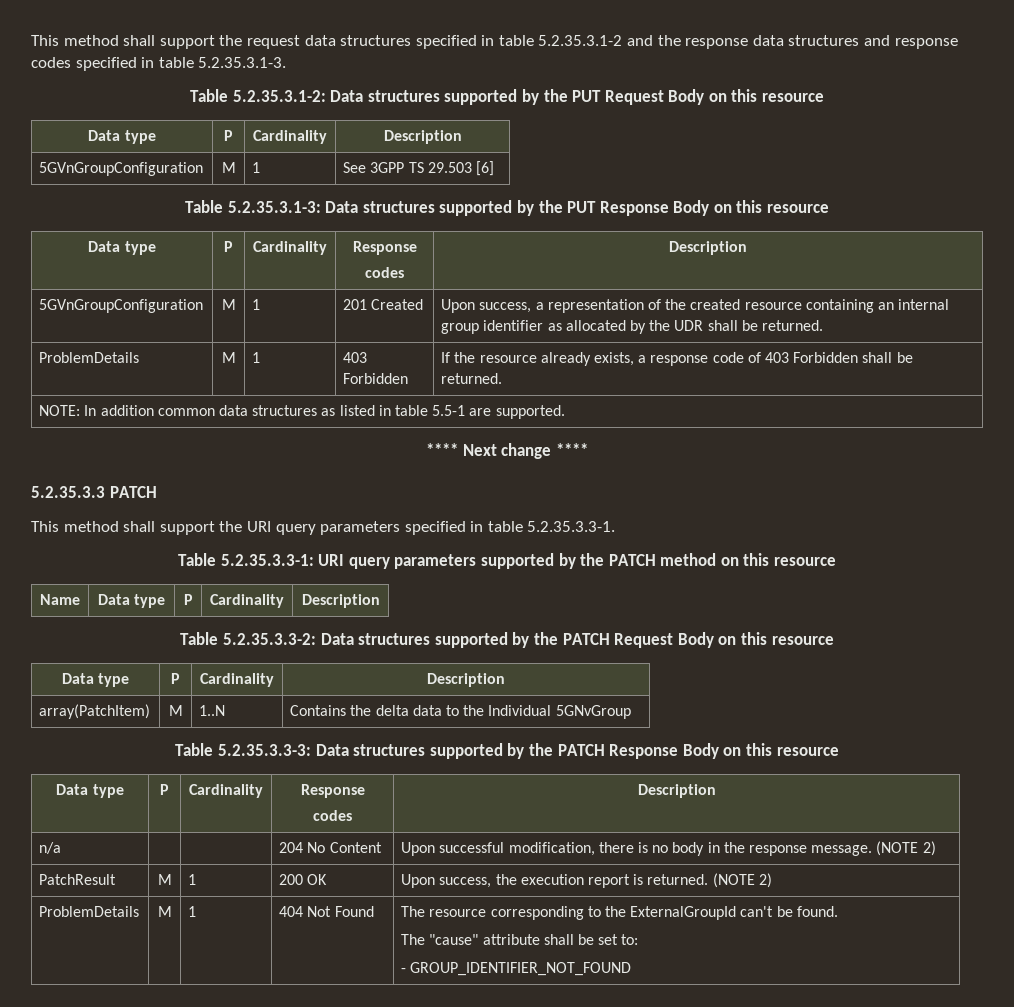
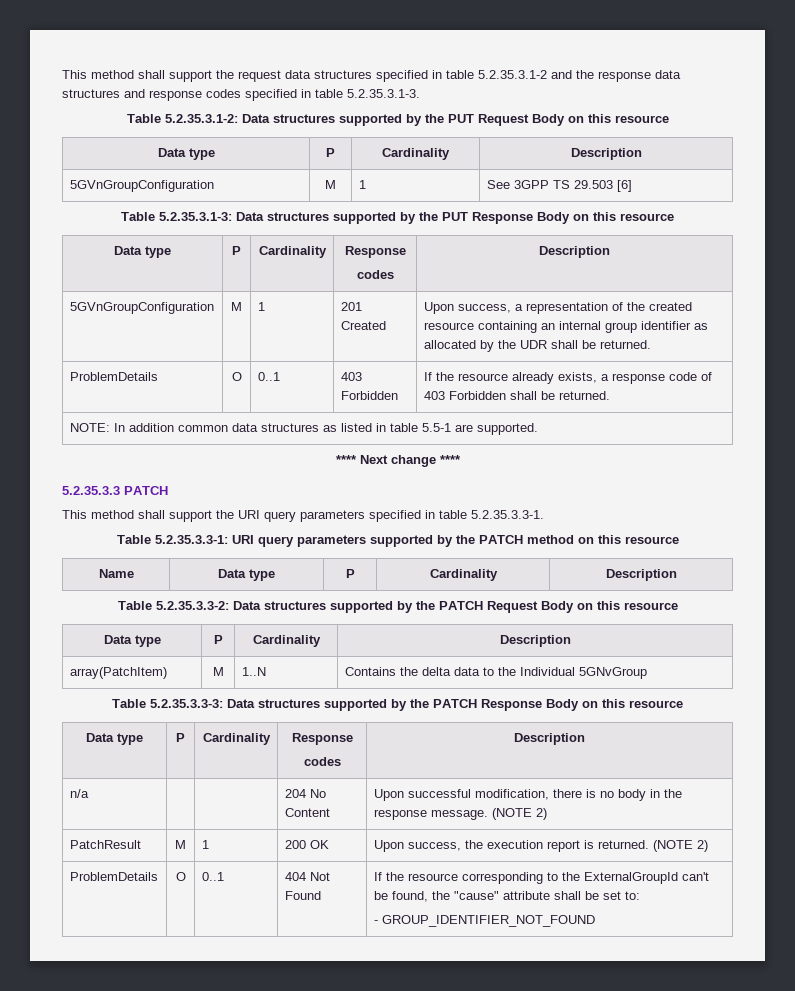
[221,352,236,363] [252,352,261,363] M | 1 -> [231,372,242,381] [257,372,280,381] O | 0..1
[157,906,172,917] [188,906,197,917] M | 1 -> [175,872,186,881] [201,872,224,881] O | 0..1
[401,906,426,917] The -> [373,872,404,881] If the
[796,906,838,917] [401,934,426,945] found. // The -> [391,891,450,902] found, the

